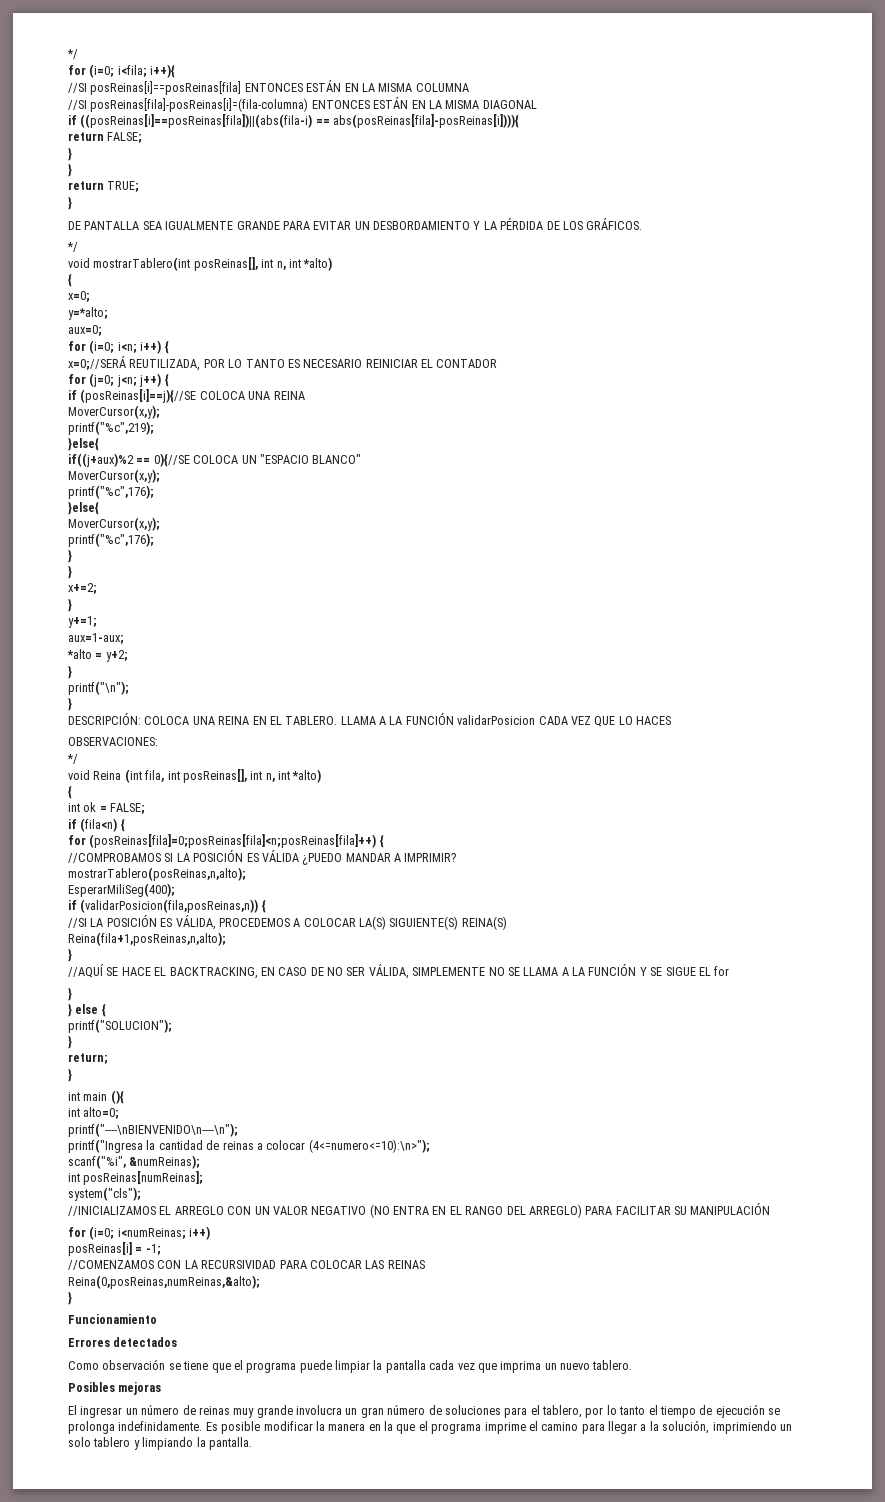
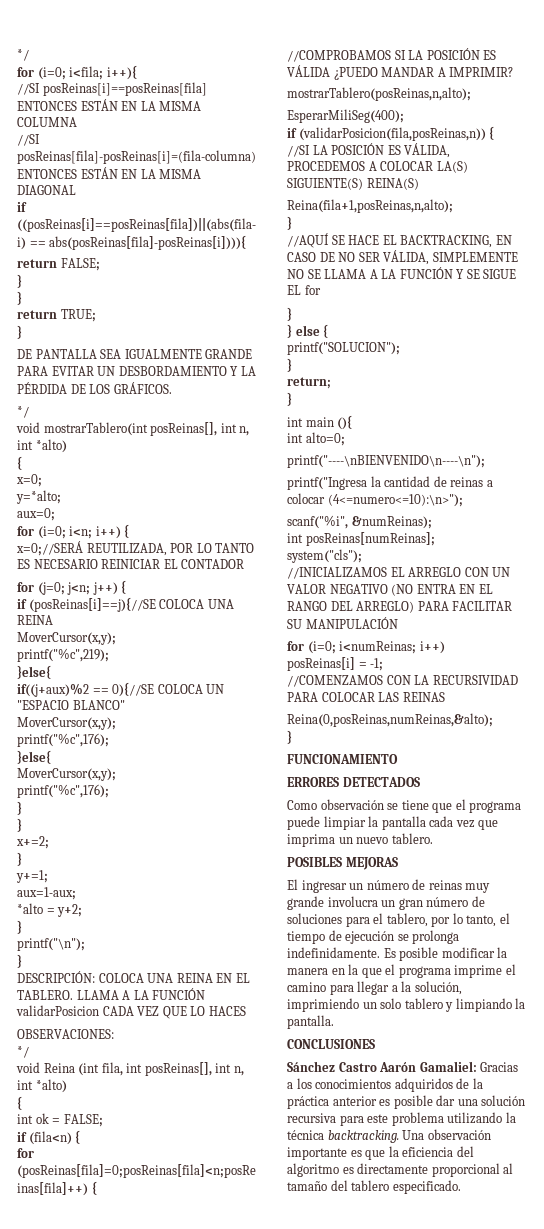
[68,1314,157,1324] [68,1337,178,1347] Funcionamiento // Errores detectados -> [287,754,398,764] [287,777,420,787] FUNCIONAMIENTO // ERRORES DETECTADOS
[68,1382,162,1395] Posibles mejoras -> [287,857,398,870] POSIBLES MEJORAS
[619,1406,646,1415] tanto -> [466,915,497,927] tanto,
(252, 1443) none -> [287,1039,375,1049] [287,1061,519,1072] [287,1078,483,1092] [287,1095,526,1109] [287,1112,516,1126] [287,1129,491,1143] [287,1146,474,1160] [287,1163,514,1177] [287,1180,461,1194] // CONCLUSIONES // Sánchez Castro Aarón Gamaliel: Gracias a los conocimientos adquiridos de la práctica anterior es posible dar una solución recursiva para este problema utilizando la técnica backtracking. Una observación importante es que la eficiencia del algoritmo es directamente proporcional al tamaño del tablero especificado.

